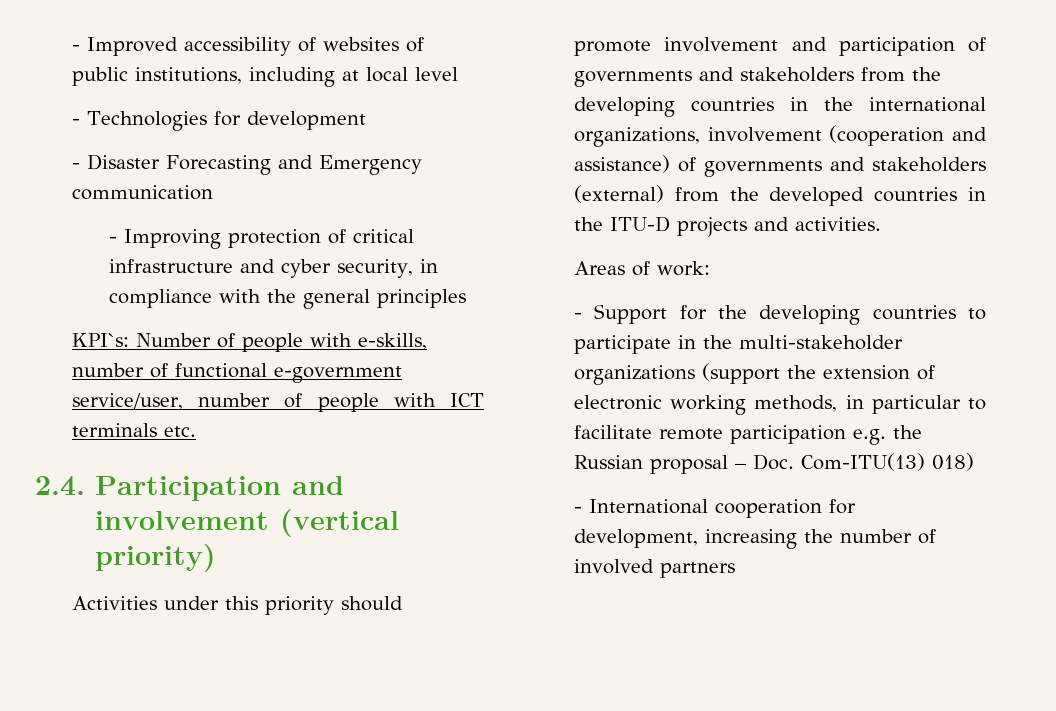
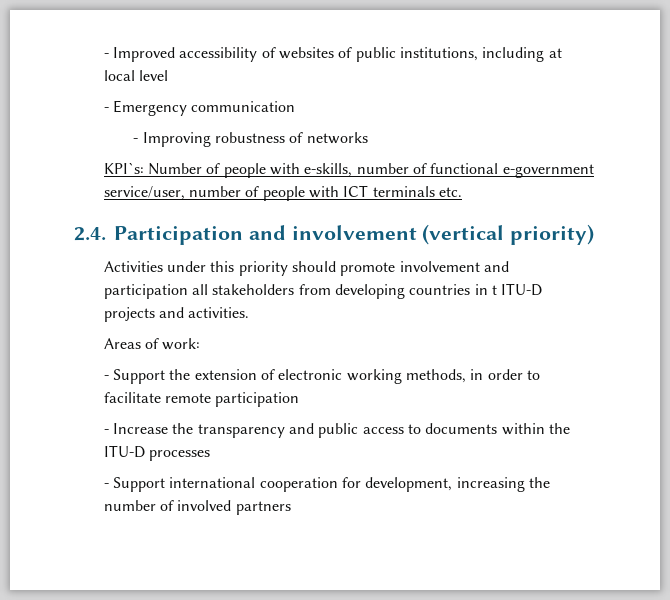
[87,111,367,131] [72,154,423,175] [72,185,214,200] [109,229,415,249] [109,259,439,278] [109,289,467,309] Technologies for development // - Disaster Forecasting and Emergency communication // - Improving protection of critical infrastructure and cyber security, in compliance with the general principles -> [112,100,296,116] [133,132,368,147] Emergency communication // - Improving robustness of networks
[968,37,986,52] [574,67,735,87] of governments and -> [191,284,208,295] all
[912,67,942,81] the -> (331, 289) none
[824,97,986,112] [574,125,987,147] [574,155,986,177] [574,185,986,206] [574,217,604,231] the international organizations, involvement (cooperation and assistance) of governments and stakeholders (external) from the developed countries in the -> [491,285,497,295] t
[679,305,986,325] [574,335,904,354] [574,363,781,385] for the developing countries to participate in the multi-stakeholder organizations (support -> (165, 376) none
[871,395,961,414] particular -> [487,369,523,380] order
[853,425,923,445] [574,453,975,474] [574,499,709,514] e.g. the Russian proposal – Doc. Com-ITU(13) 018) // - International -> [103,423,570,438] [103,445,210,461] [103,477,256,492] // - Increase the transparency and public access to documents within the ITU-D processes // - Support international

